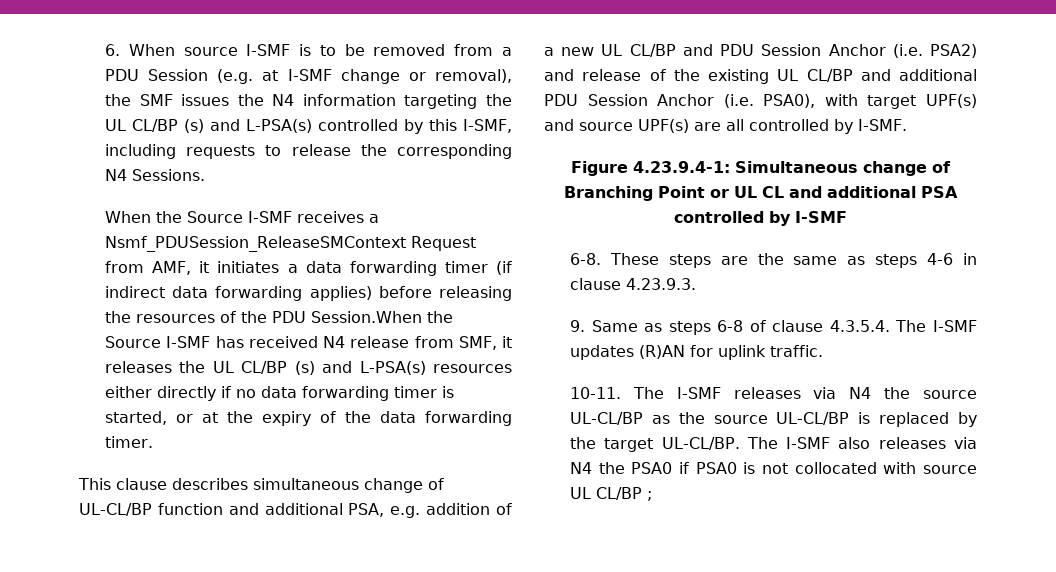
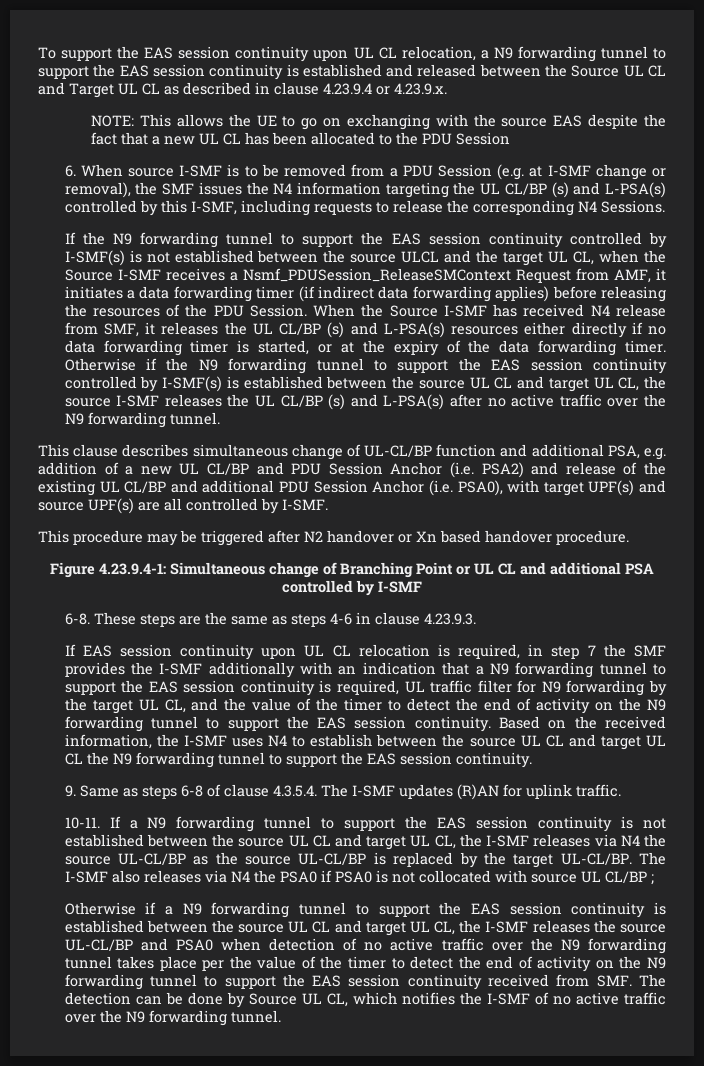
(105, 50) none -> [38,46,666,62] [38,64,666,80] [38,82,447,98] [91,114,666,130] [91,132,511,145] To support the EAS session continuity upon UL CL relocation, a N9 forwarding tunnel to support the EAS session continuity is established and released between the Source UL CL and Target UL CL as described in clause 4.23.9.4 or 4.23.9.x. // NOTE: This allows the UE to go on exchanging with the source EAS despite the fact that a new UL CL has been allocated to the PDU Session //
[105,211,152,223] When -> [64,232,667,248] [64,250,640,266] If the N9 forwarding tunnel to support the EAS session continuity controlled by I-SMF(s) is not established between the source ULCL and the target UL CL, when
[311,311,423,323] Session.When -> [249,304,356,317] Session. When
(154, 442) none -> [64,358,667,374] [64,376,666,392] [64,394,666,410] [64,412,220,428] Otherwise if the N9 forwarding tunnel to support the EAS session continuity controlled by I-SMF(s) is established between the source UL CL and target UL CL, the source I-SMF releases the UL CL/BP (s) and L-PSA(s) after no active traffic over the N9 forwarding tunnel.
(907, 125) none -> [38,530,629,546] // This procedure may be triggered after N2 handover or Xn based handover procedure.
(697, 284) none -> [64,644,667,660] [64,662,666,678] [64,680,667,696] [64,698,666,714] [64,716,667,732] [64,734,666,750] [64,752,532,768] // If EAS session continuity upon UL CL relocation is required, in step 7 the SMF provides the I-SMF additionally with an indication that a N9 forwarding tunnel to support the EAS session continuity is required, UL traffic filter for N9 forwarding by the target UL CL, and the value of the timer to detect the end of activity on the N9 forwarding tunnel to support the EAS session continuity. Based on the received information, the I-SMF uses N4 to establish between the source UL CL and target UL CL the N9 forwarding tunnel to support the EAS session continuity.
[632,387,664,399] The -> [109,816,666,832] [64,834,482,850] If a N9 forwarding tunnel to support the EAS session continuity is not established between the source UL CL and target UL CL, the
(653, 496) none -> [64,902,667,918] [64,920,667,936] [64,938,666,954] [64,956,666,972] [64,974,667,990] [64,992,666,1008] [64,1010,281,1026] // Otherwise if a N9 forwarding tunnel to support the EAS session continuity is established between the source UL CL and target UL CL, the I-SMF releases the source UL-CL/BP and PSA0 when detection of no active traffic over the N9 forwarding tunnel takes place per the value of the timer to detect the end of activity on the N9 forwarding tunnel to support the EAS session continuity received from SMF. The detection can be done by Source UL CL, which notifies the I-SMF of no active traffic over the N9 forwarding tunnel.

